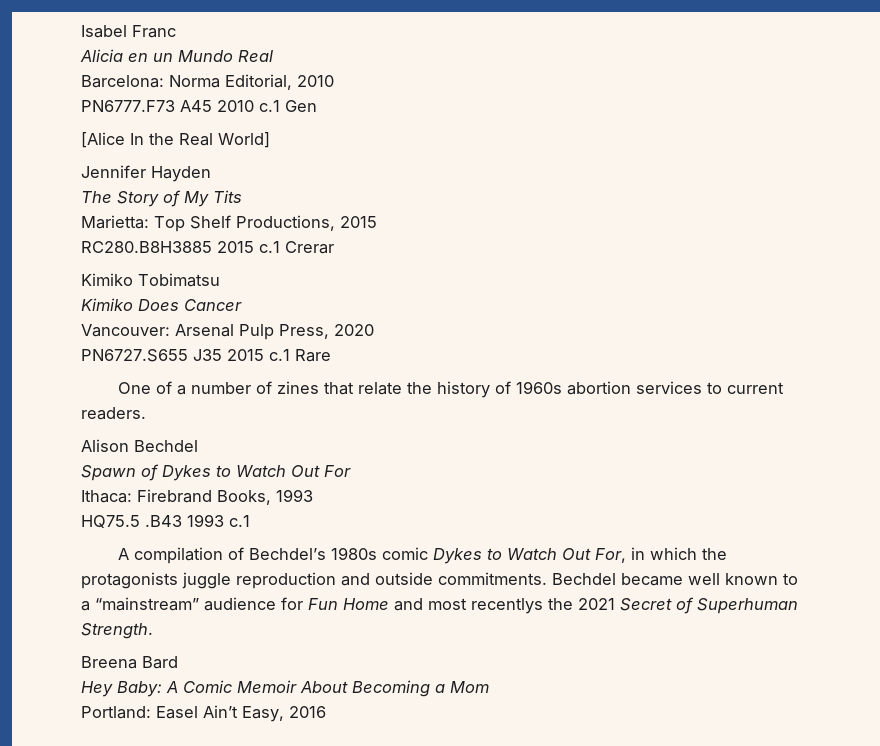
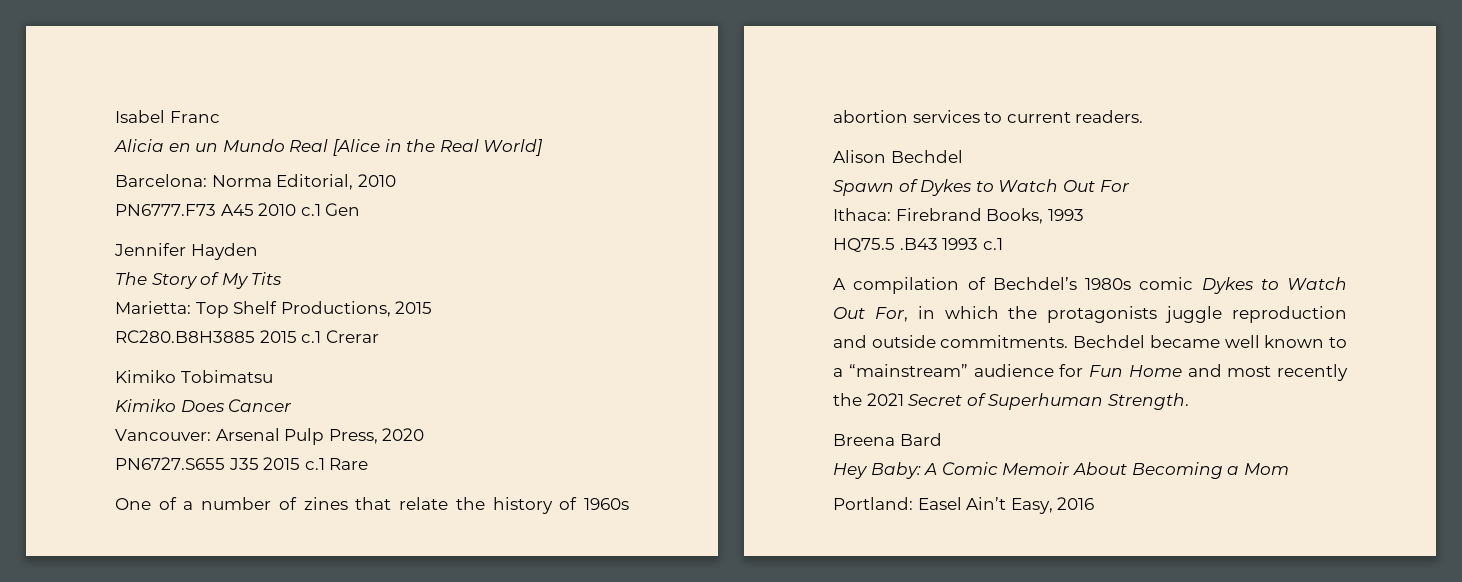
(273, 56) none -> [332,139,544,156] [Alice in the Real World]
[81,132,270,148] // [Alice In the Real World] -> (361, 209) none
[471,598,543,614] recentlys -> [1277,364,1348,381] recently

